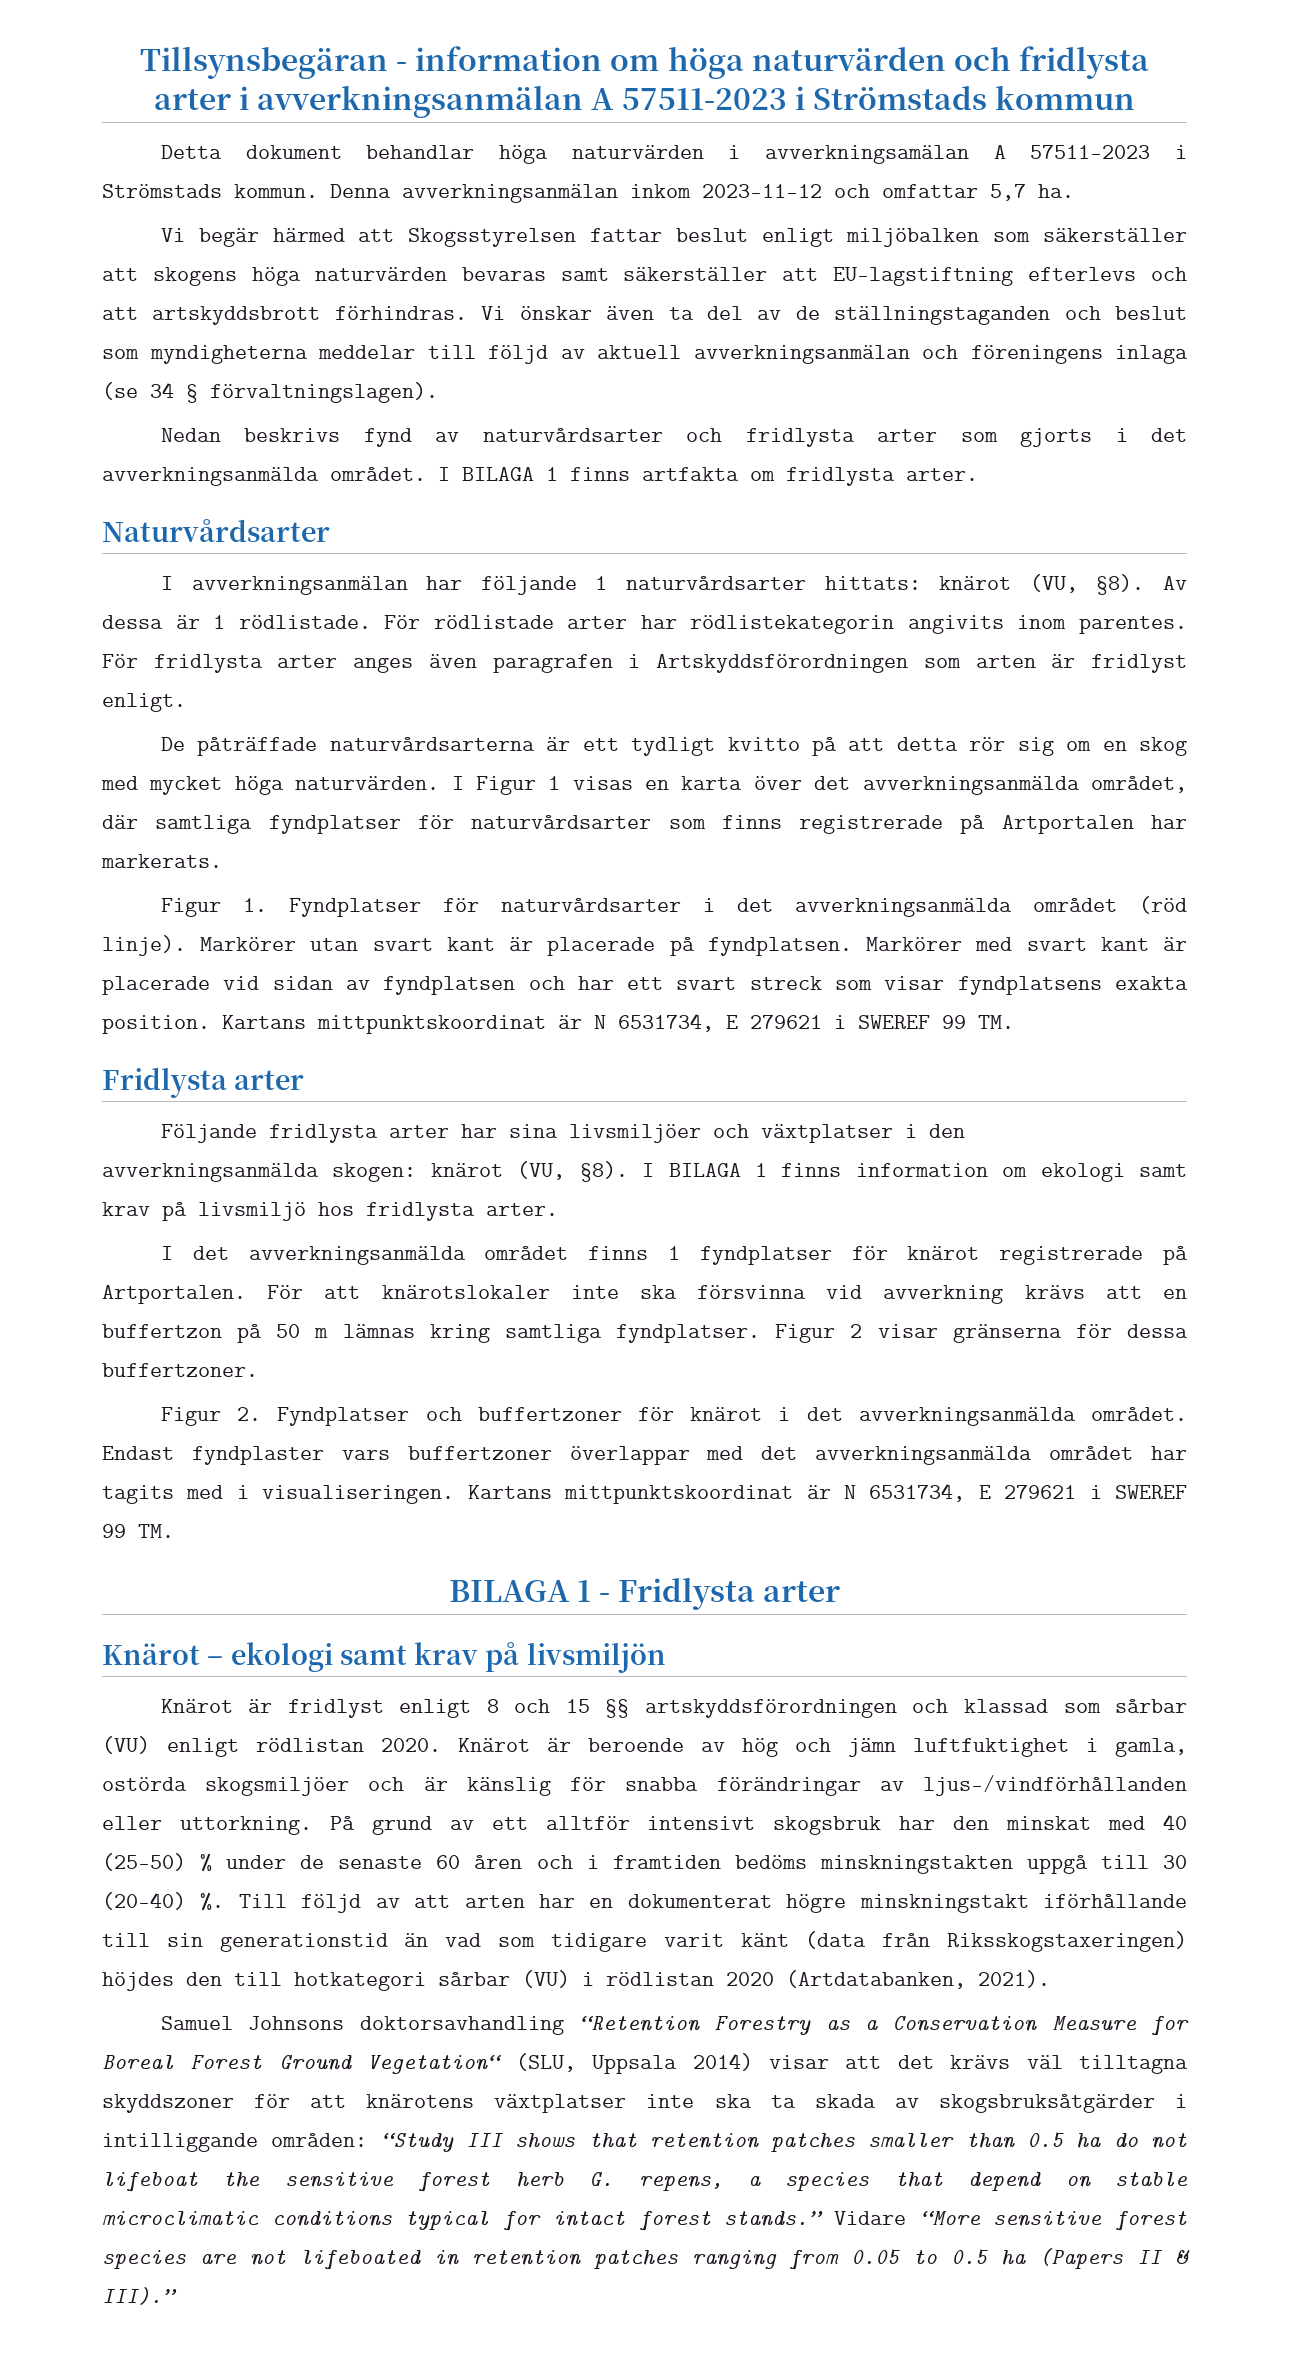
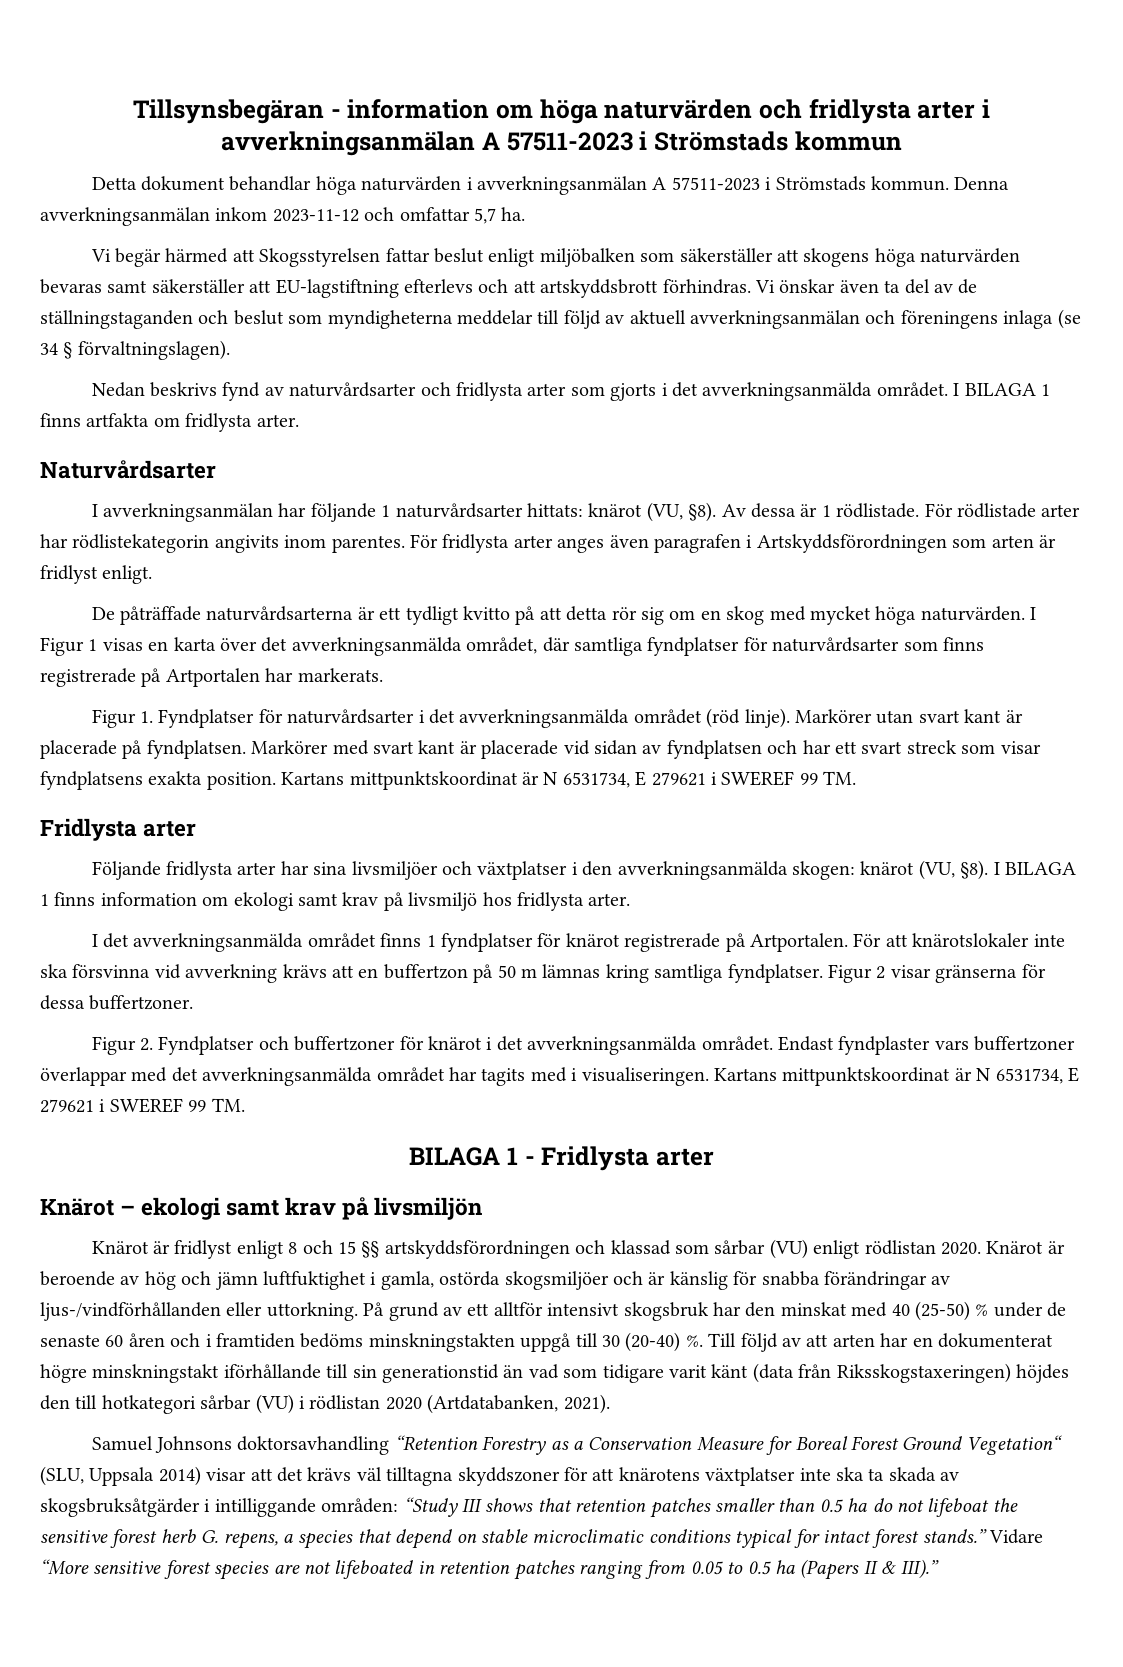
[764,145,969,164] avverkningsamälan -> [476,176,647,195] avverkningsanmälan

